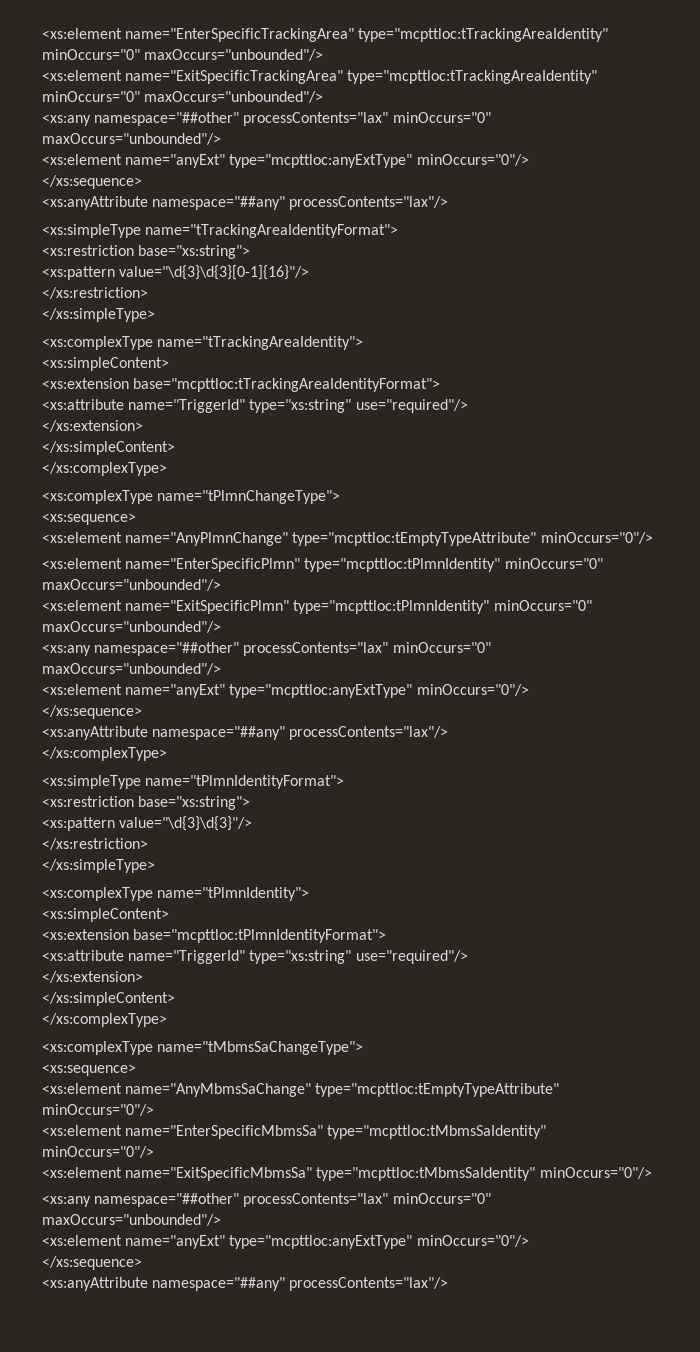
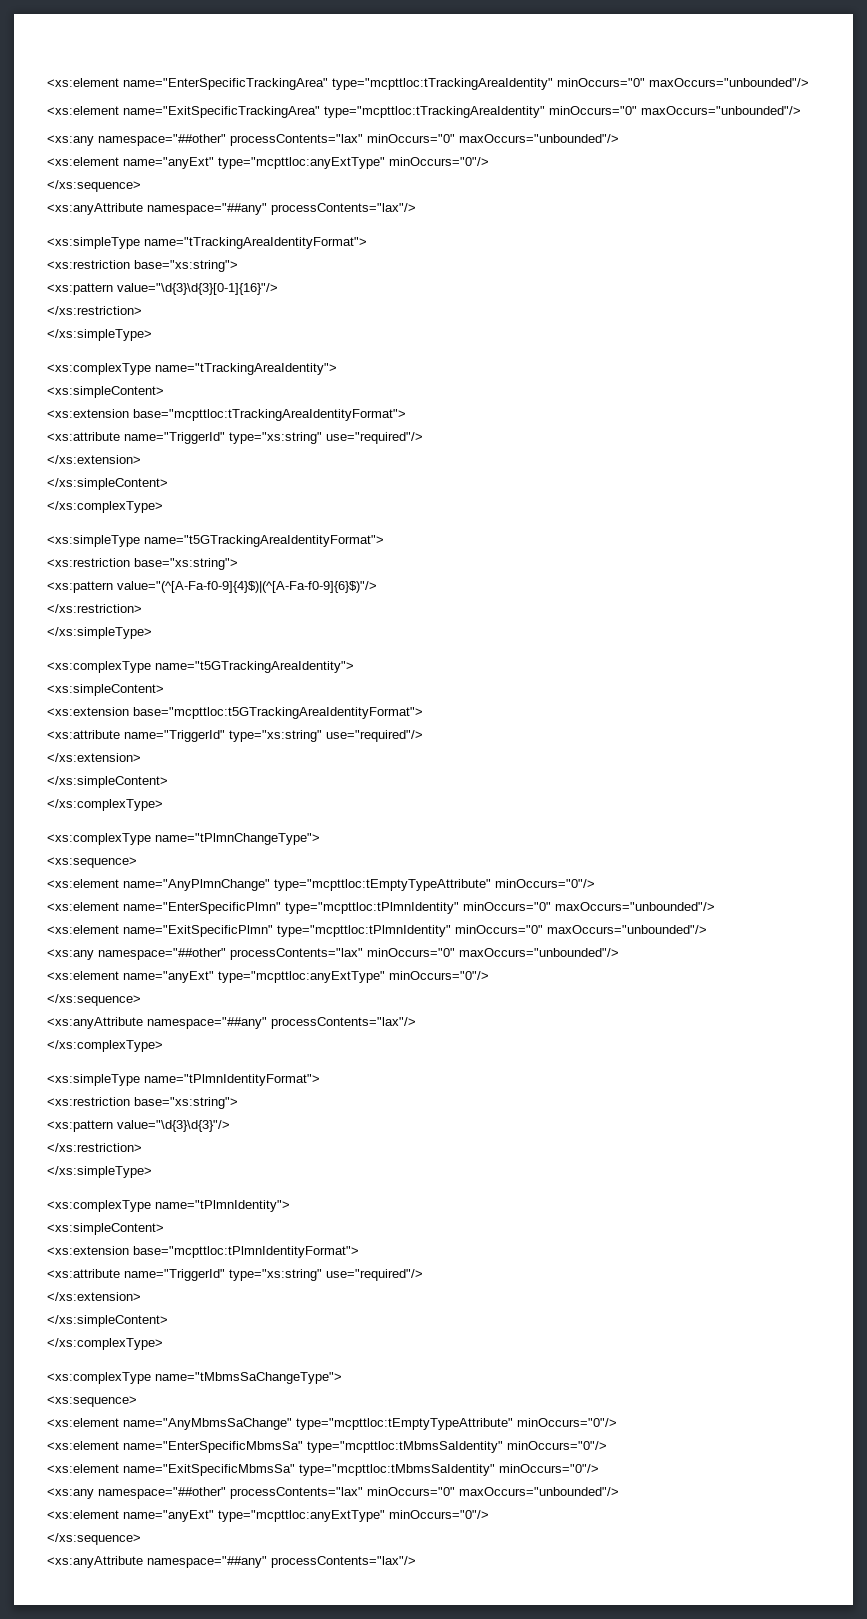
(167, 469) none -> [47,535,384,547] [47,558,238,570] [47,581,377,593] [47,604,142,613] [47,627,152,639] [47,661,354,673] [47,684,164,696] [47,707,423,719] [47,730,423,742] [47,753,141,762] [47,776,168,788] [47,799,163,811] // <xs:simpleType name="t5GTrackingAreaIdentityFormat"> // <xs:restriction base="xs:string"> // <xs:pattern value="(^[A-Fa-f0-9]{4}$)|(^[A-Fa-f0-9]{6}$)"/> // </xs:restriction> // </xs:simpleType> // <xs:complexType name="t5GTrackingAreaIdentity"> // <xs:simpleContent> // <xs:extension base="mcpttloc:t5GTrackingAreaIdentityFormat"> // <xs:attribute name="TriggerId" type="xs:string" use="required"/> // </xs:extension> // </xs:simpleContent> // </xs:complexType>

